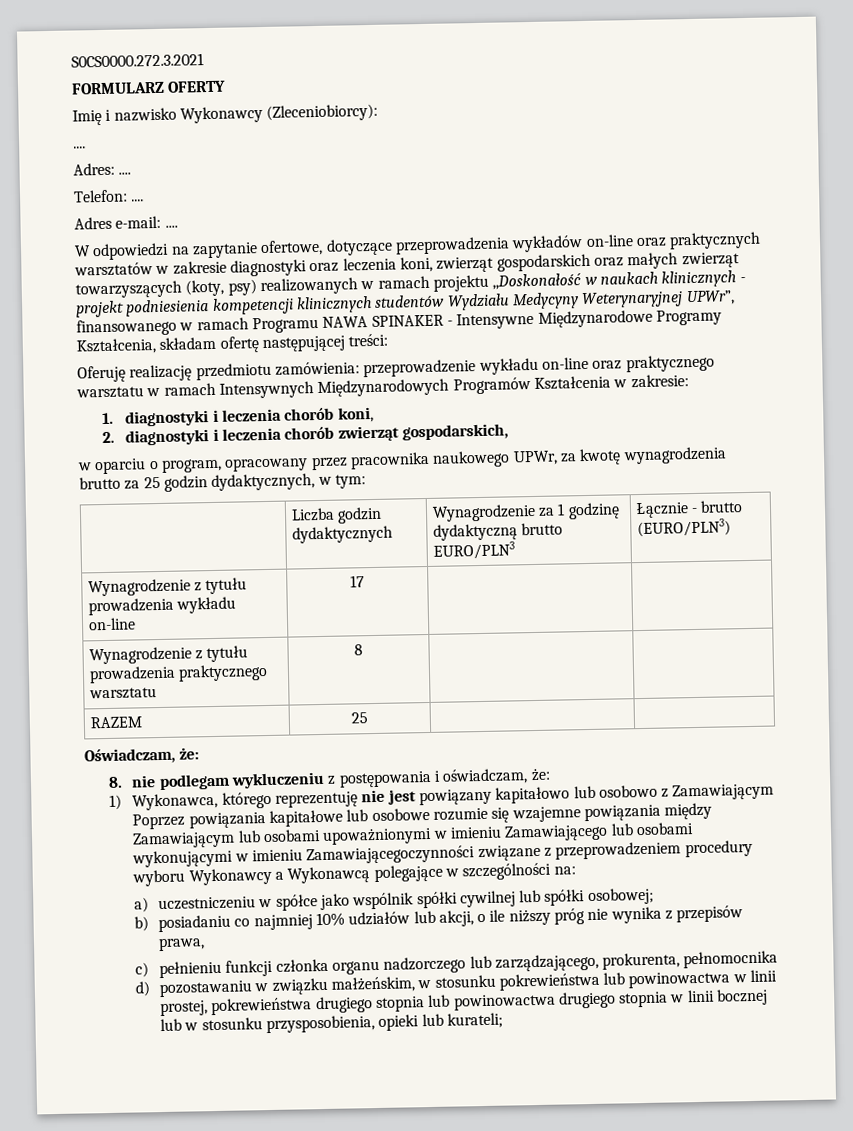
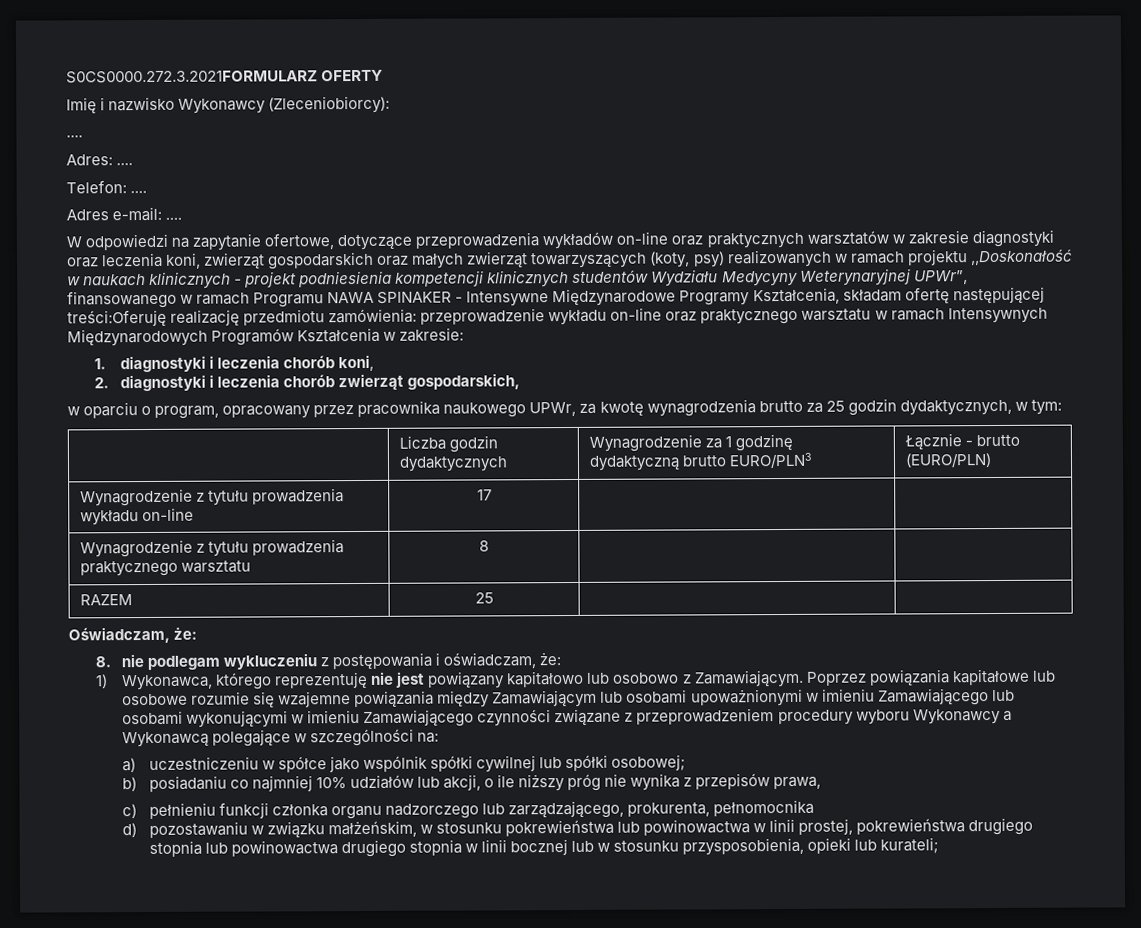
[71,53,204,68] [71,81,165,95] S0CS0000.272.3.2021 // FORMULARZ -> [66,70,318,84] S0CS0000.272.3.2021FORMULARZ
[348,333,389,347] [77,365,126,383] treści: // Oferuję -> [67,309,167,327] treści:Oferuję
[636,518,731,538] (EURO/PLN3) -> [904,453,992,468] (EURO/PLN)
[672,783,775,801] Zamawiającym -> [693,669,804,688] Zamawiającym.
[306,845,476,865] Zamawiającegoczynności -> [363,709,552,727] Zamawiającego czynności

